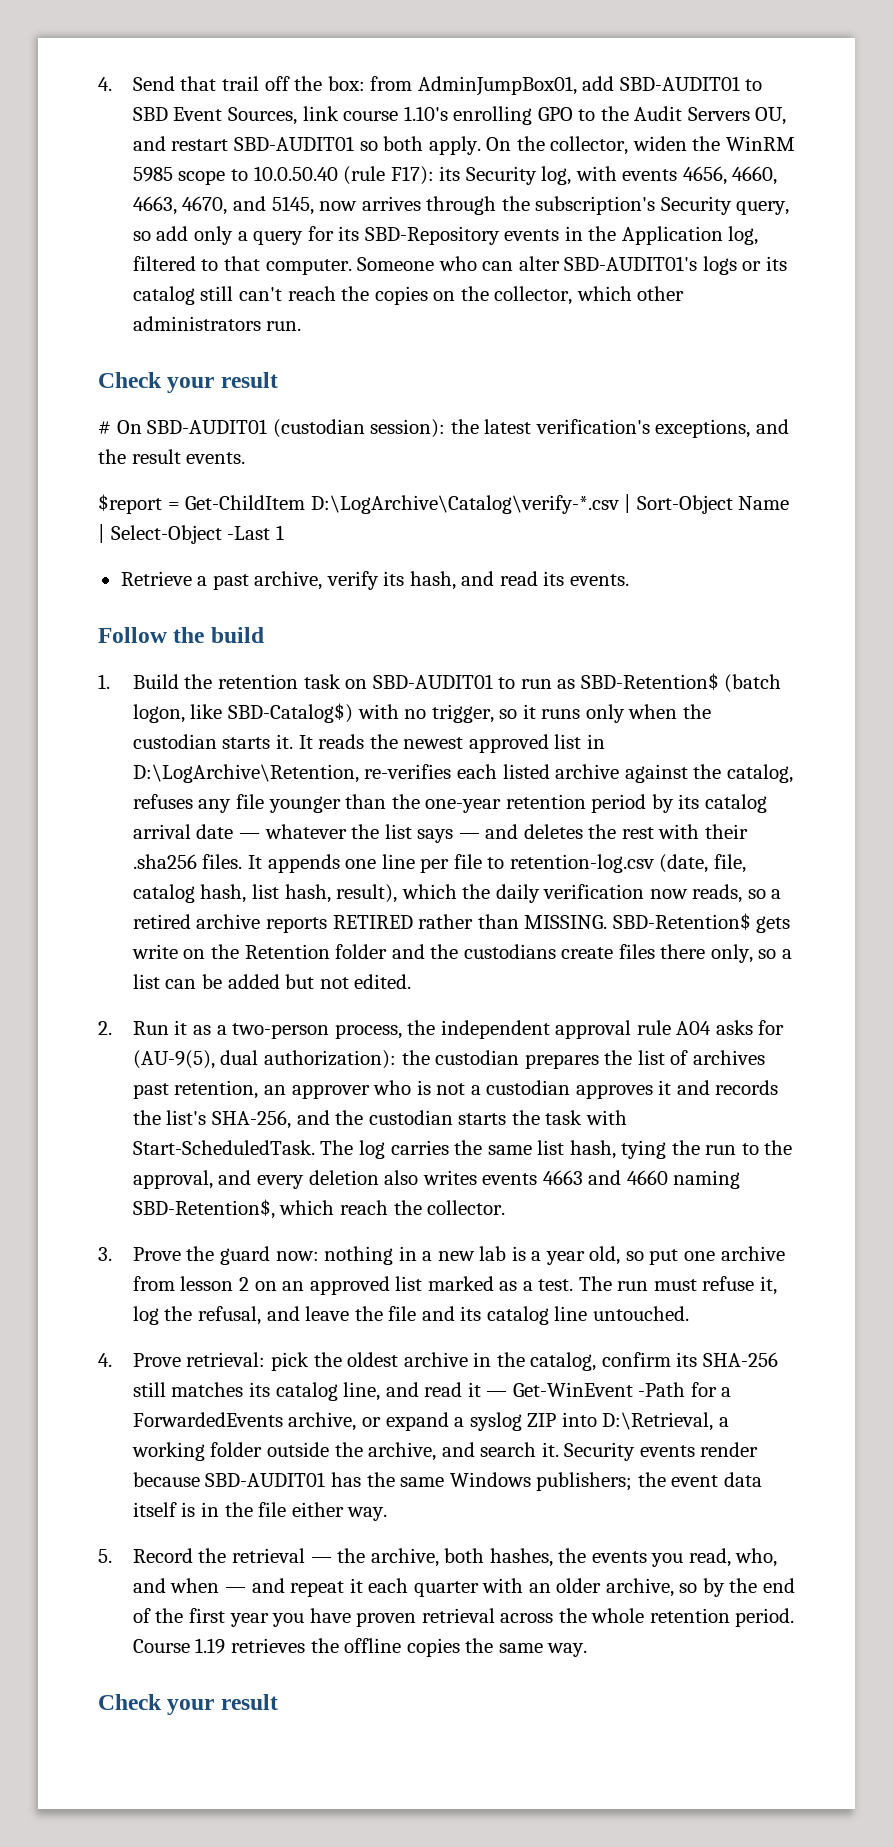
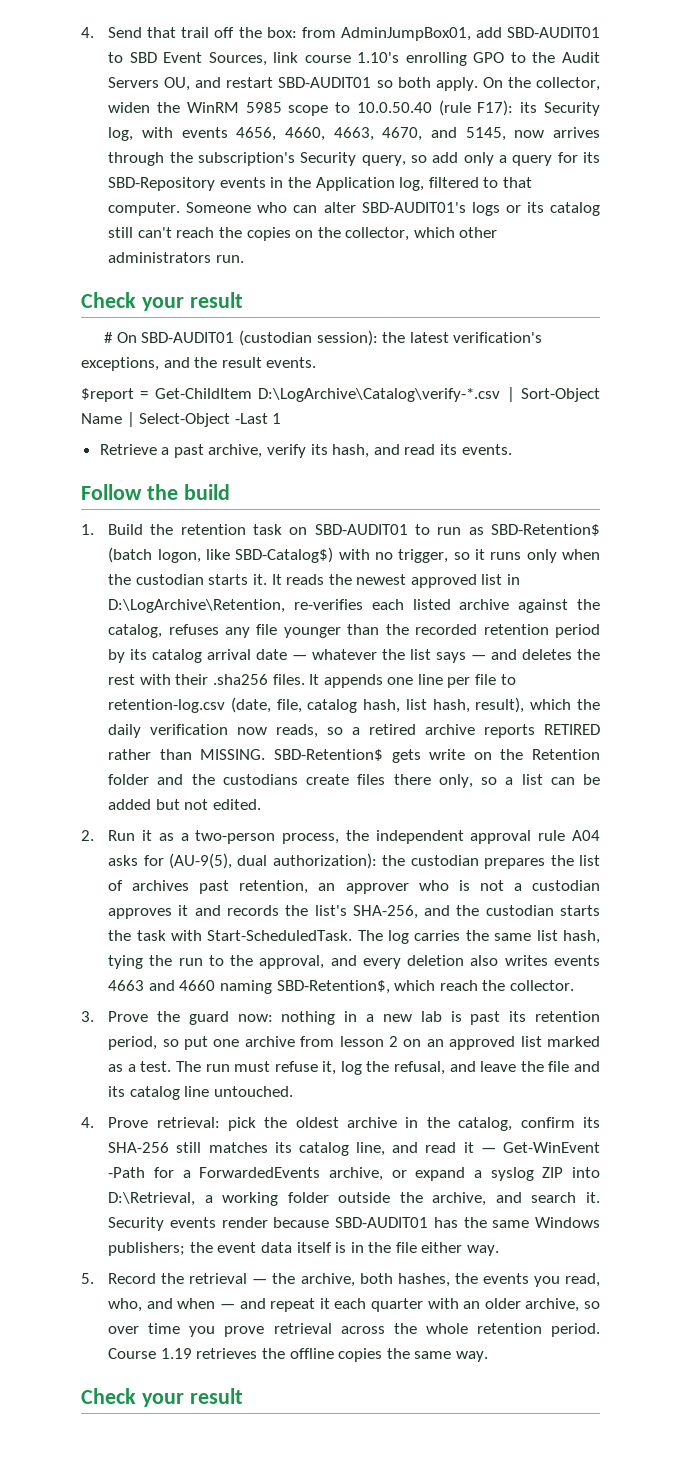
[425,799,502,813] one-year -> [415,624,478,635] recorded
[531,1246,621,1265] a year old, -> [470,1011,600,1025] [108,1036,158,1050] past its retention period,
[702,1578,795,1597] [132,1608,417,1627] by the end of the first year you have proven -> [108,1323,265,1337] over time you prove

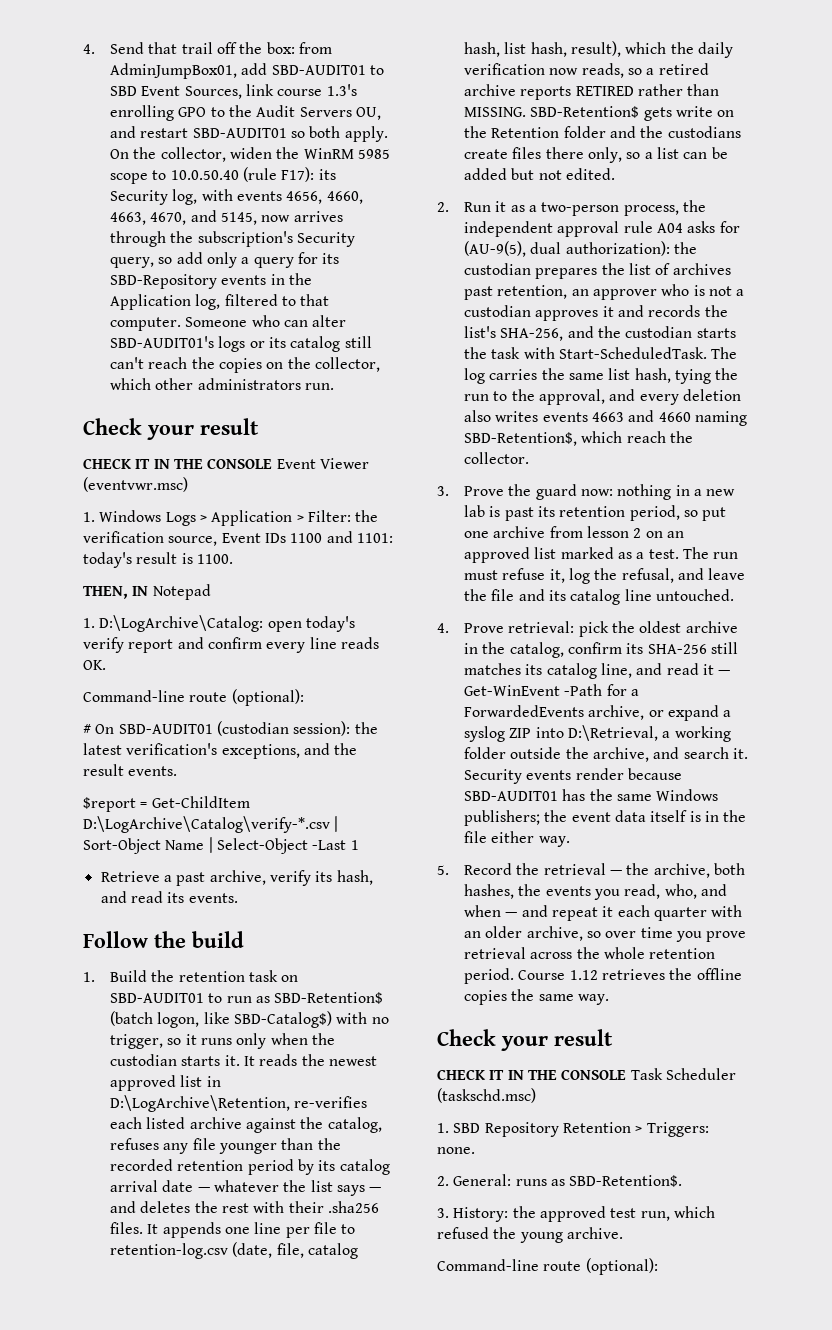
[357,52,400,63] 1.10's -> [326,84,357,96] 1.3's
(243, 300) none -> [83,458,369,469] [83,477,188,492] [83,510,379,526] [83,531,393,546] [83,552,233,568] [83,584,211,600] [83,615,355,632] [83,637,379,653] [83,660,106,670] [83,689,304,706] // CHECK IT IN THE CONSOLE Event Viewer (eventvwr.msc) // 1. Windows Logs > Application > Filter: the verification source, Event IDs 1100 and 1101: today's result is 1100. // THEN, IN Notepad // 1. D:\LogArchive\Catalog: open today's verify report and confirm every line reads OK. // Command-line route (optional):
[160,1348,192,1359] 1.19 -> [569,970,598,980] 1.12
(243, 1396) none -> [437,1068,736,1080] [437,1088,536,1103] [437,1122,709,1137] [437,1147,475,1154] [437,1174,683,1187] [437,1206,715,1222] [437,1227,623,1243] [437,1258,658,1275] // CHECK IT IN THE CONSOLE Task Scheduler (taskschd.msc) // 1. SBD Repository Retention > Triggers: none. // 2. General: runs as SBD-Retention$. // 3. History: the approved test run, which refused the young archive. // Command-line route (optional):

